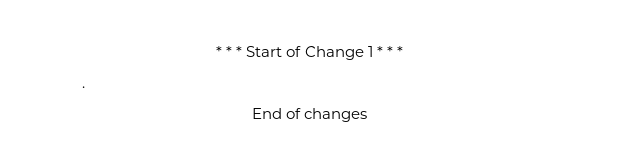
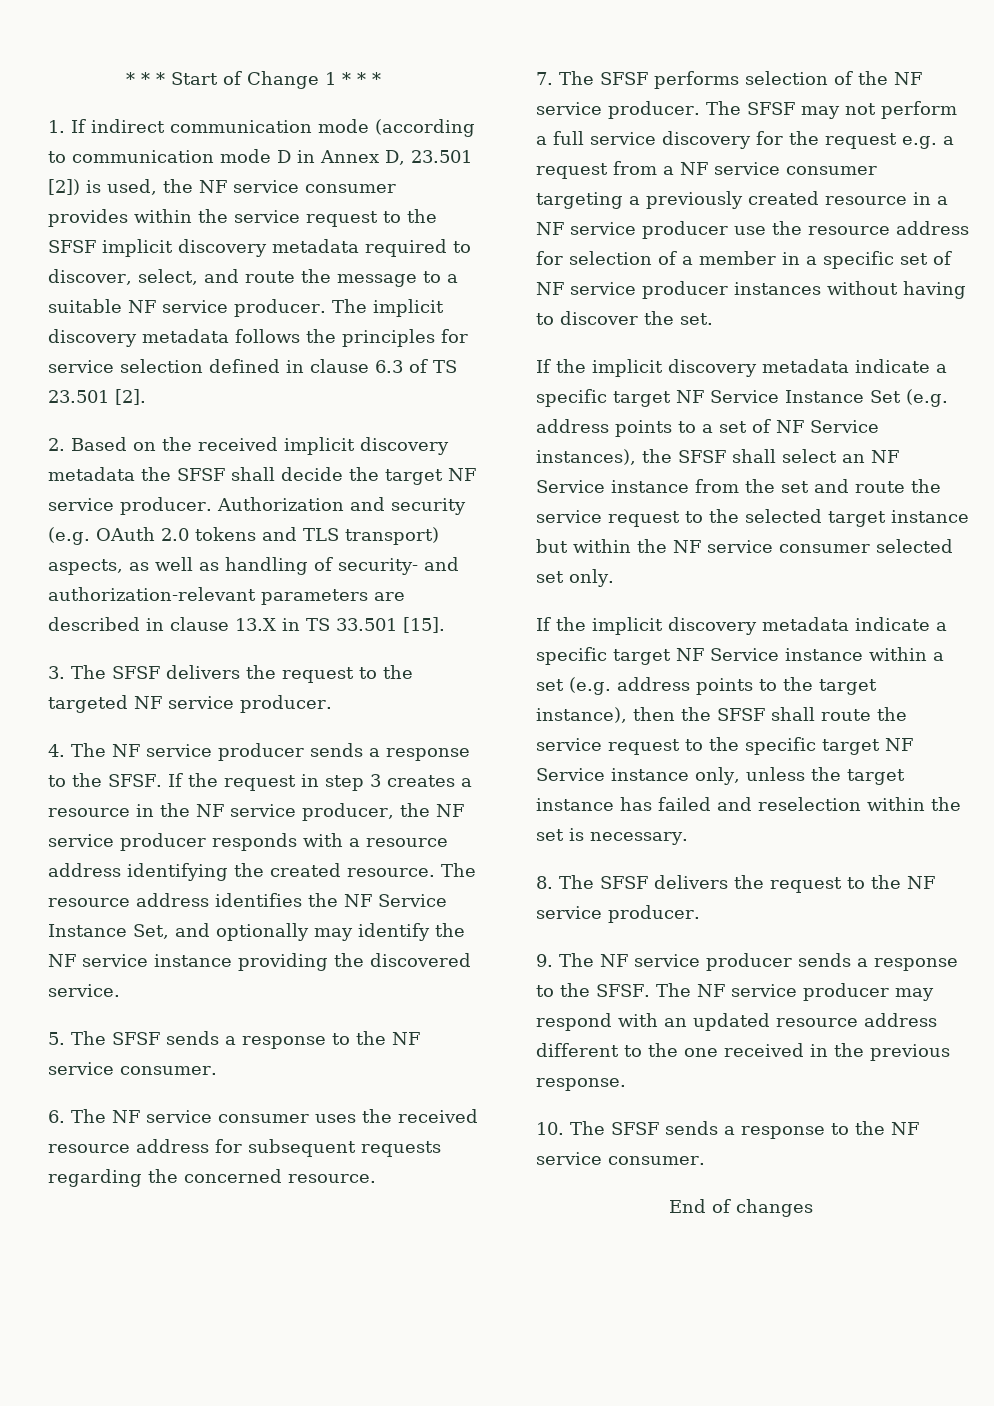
[82,86,86,88] . -> [47,119,475,137] [47,149,472,165] [47,179,396,195] [47,209,437,227] [47,239,471,257] [47,269,458,287] [47,299,444,317] [47,329,468,347] [47,359,457,373] [47,389,146,405] [47,437,449,455] [47,467,476,485] [47,497,466,515] [47,527,439,545] [47,557,459,575] [47,587,405,605] [47,617,445,633] [47,665,413,683] [47,695,332,713] [47,743,470,761] [47,773,472,791] [47,803,464,821] [47,833,448,851] [47,863,476,881] [47,893,447,907] [47,923,465,941] [47,953,471,971] [47,984,120,997] [47,1031,420,1049] [47,1062,217,1075] [47,1109,478,1123] [47,1139,441,1157] [47,1169,376,1187] [535,71,922,89] [535,101,957,119] [535,131,954,149] [535,161,877,179] [535,191,948,209] [535,221,969,239] [535,251,952,269] [535,281,966,299] [535,311,713,325] [535,359,947,377] [535,389,948,407] [535,419,879,437] [535,449,899,465] [535,479,941,493] [535,509,969,527] [535,539,953,553] [535,569,614,587] [535,617,947,635] [535,647,944,665] [535,677,877,695] [535,707,907,723] [535,737,913,755] [535,767,905,785] [535,797,961,811] [535,828,688,845] [535,875,935,893] [535,905,700,923] [535,953,958,971] [535,983,934,1001] [535,1013,937,1031] [535,1043,950,1061] [535,1078,626,1091] [535,1121,919,1139] [535,1152,705,1165] 1. If indirect communication mode (according to communication mode D in Annex D, 23.501 [2]) is used, the NF service consumer provides within the service request to the SFSF implicit discovery metadata required to discover, select, and route the message to a suitable NF service producer. The implicit discovery metadata follows the principles for service selection defined in clause 6.3 of TS 23.501 [2]. // 2. Based on the received implicit discovery metadata the SFSF shall decide the target NF service producer. Authorization and security (e.g. OAuth 2.0 tokens and TLS transport) aspects, as well as handling of security- and authorization-relevant parameters are described in clause 13.X in TS 33.501 [15]. // 3. The SFSF delivers the request to the targeted NF service producer. // 4. The NF service producer sends a response to the SFSF. If the request in step 3 creates a resource in the NF service producer, the NF service producer responds with a resource address identifying the created resource. The resource address identifies the NF Service Instance Set, and optionally may identify the NF service instance providing the discovered service. // 5. The SFSF sends a response to the NF service consumer. // 6. The NF service consumer uses the received resource address for subsequent requests regarding the concerned resource. // 7. The SFSF performs selection of the NF service producer. The SFSF may not perform a full service discovery for the request e.g. a request from a NF service consumer targeting a previously created resource in a NF service producer use the resource address for selection of a member in a specific set of NF service producer instances without having to discover the set. // If the implicit discovery metadata indicate a specific target NF Service Instance Set (e.g. address points to a set of NF Service instances), the SFSF shall select an NF Service instance from the set and route the service request to the selected target instance but within the NF service consumer selected set only. // If the implicit discovery metadata indicate a specific target NF Service instance within a set (e.g. address points to the target instance), then the SFSF shall route the service request to the specific target NF Service instance only, unless the target instance has failed and reselection within the set is necessary. // 8. The SFSF delivers the request to the NF service producer. // 9. The NF service producer sends a response to the SFSF. The NF service producer may respond with an updated resource address different to the one received in the previous response. // 10. The SFSF sends a response to the NF service consumer.

